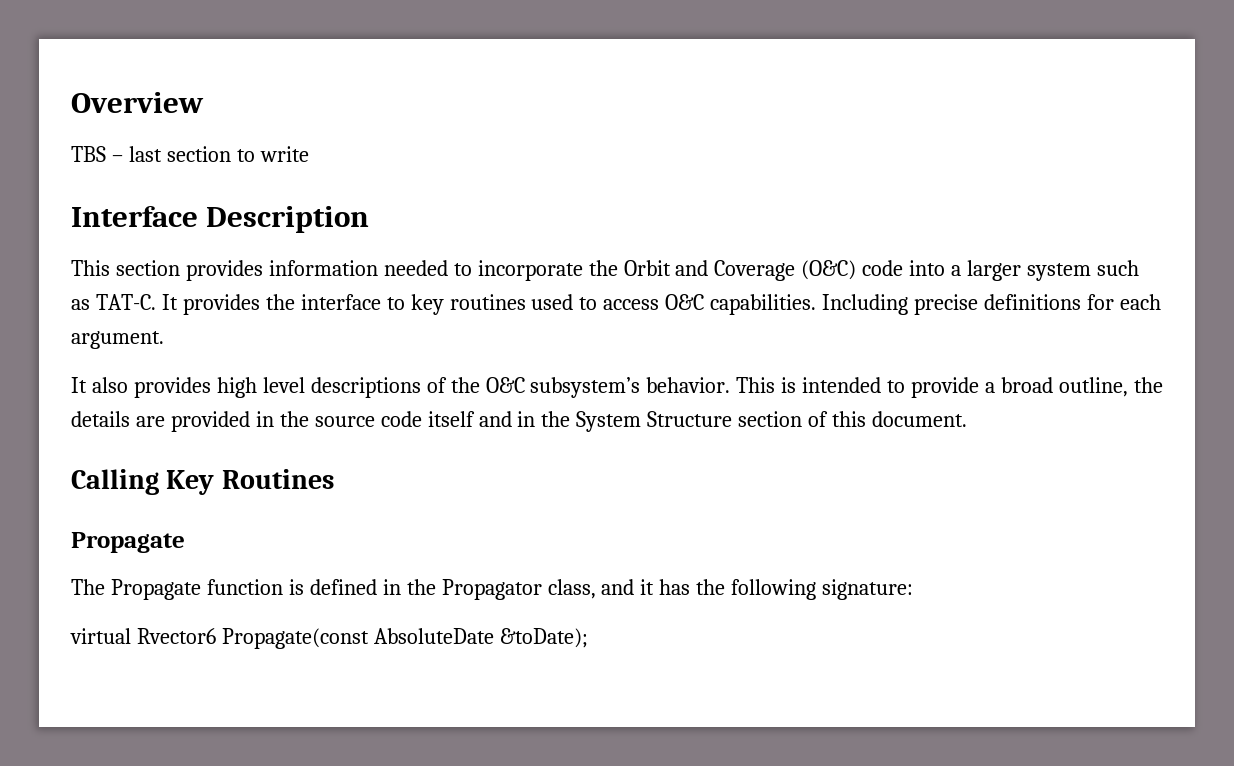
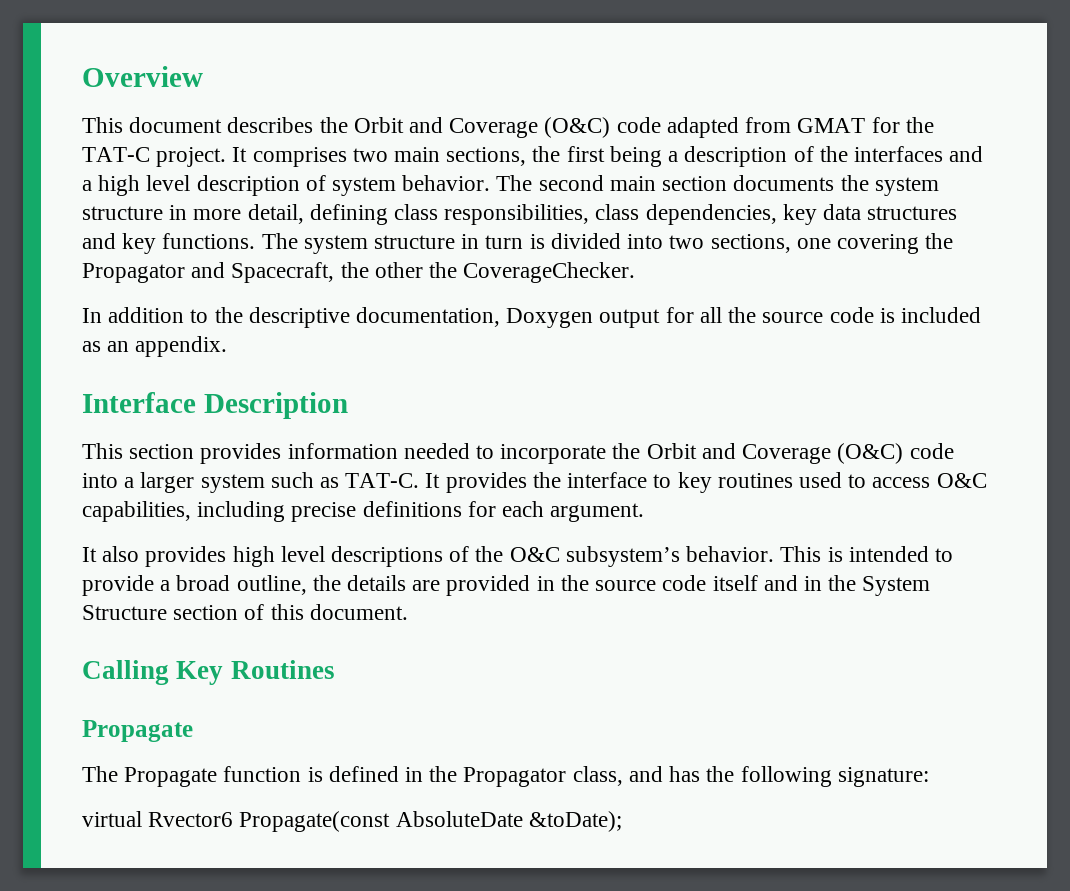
[71,146,309,162] TBS – last section to write -> [82,117,934,138] [82,146,984,167] [82,175,939,196] [82,204,958,225] [82,233,954,254] [82,262,636,283] [82,307,981,328] [82,336,228,357] This document describes the Orbit and Coverage (O&C) code adapted from GMAT for the TAT-C project. It comprises two main sections, the first being a description of the interfaces and a high level description of system behavior. The second main section documents the system structure in more detail, defining class responsibilities, class dependencies, key data structures and key functions. The system structure in turn is divided into two sections, one covering the Propagator and Spacecraft, the other the CoverageChecker. // In addition to the descriptive documentation, Doxygen output for all the source code is included as an appendix.
[710,294,909,315] capabilities. Including -> [82,501,286,522] capabilities, including
[640,579,655,595] it -> (663, 774) none

